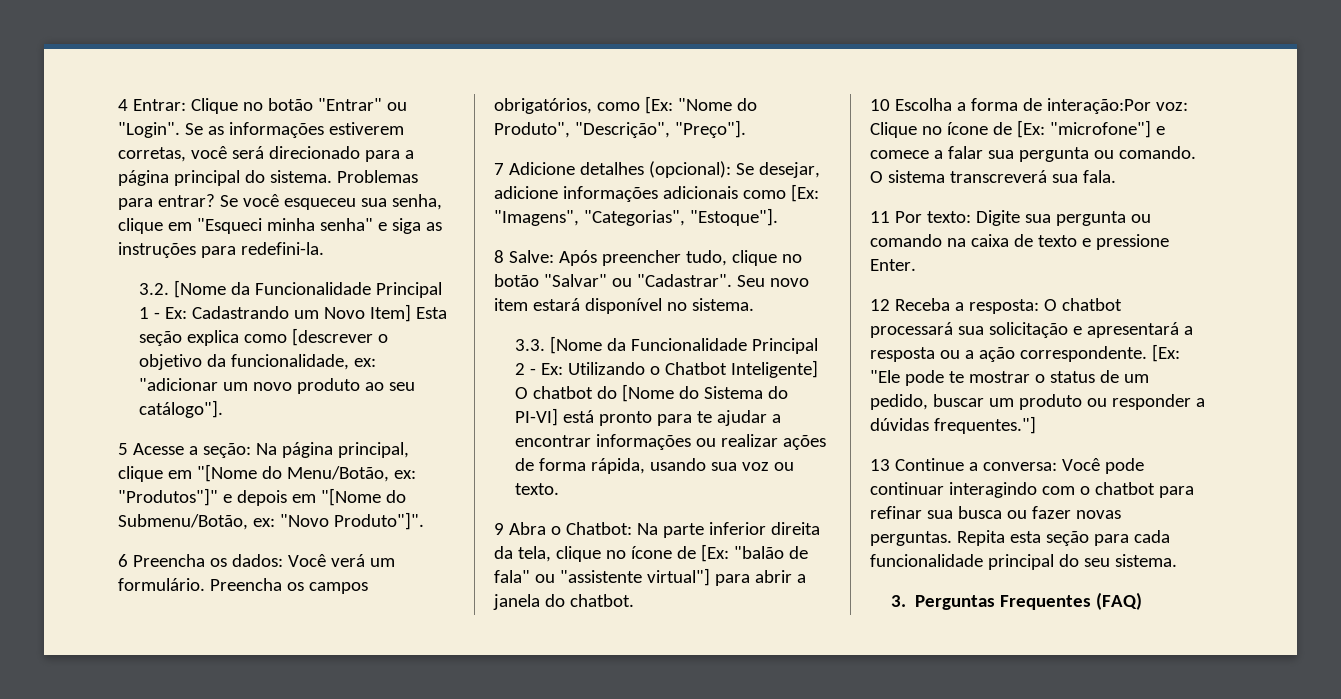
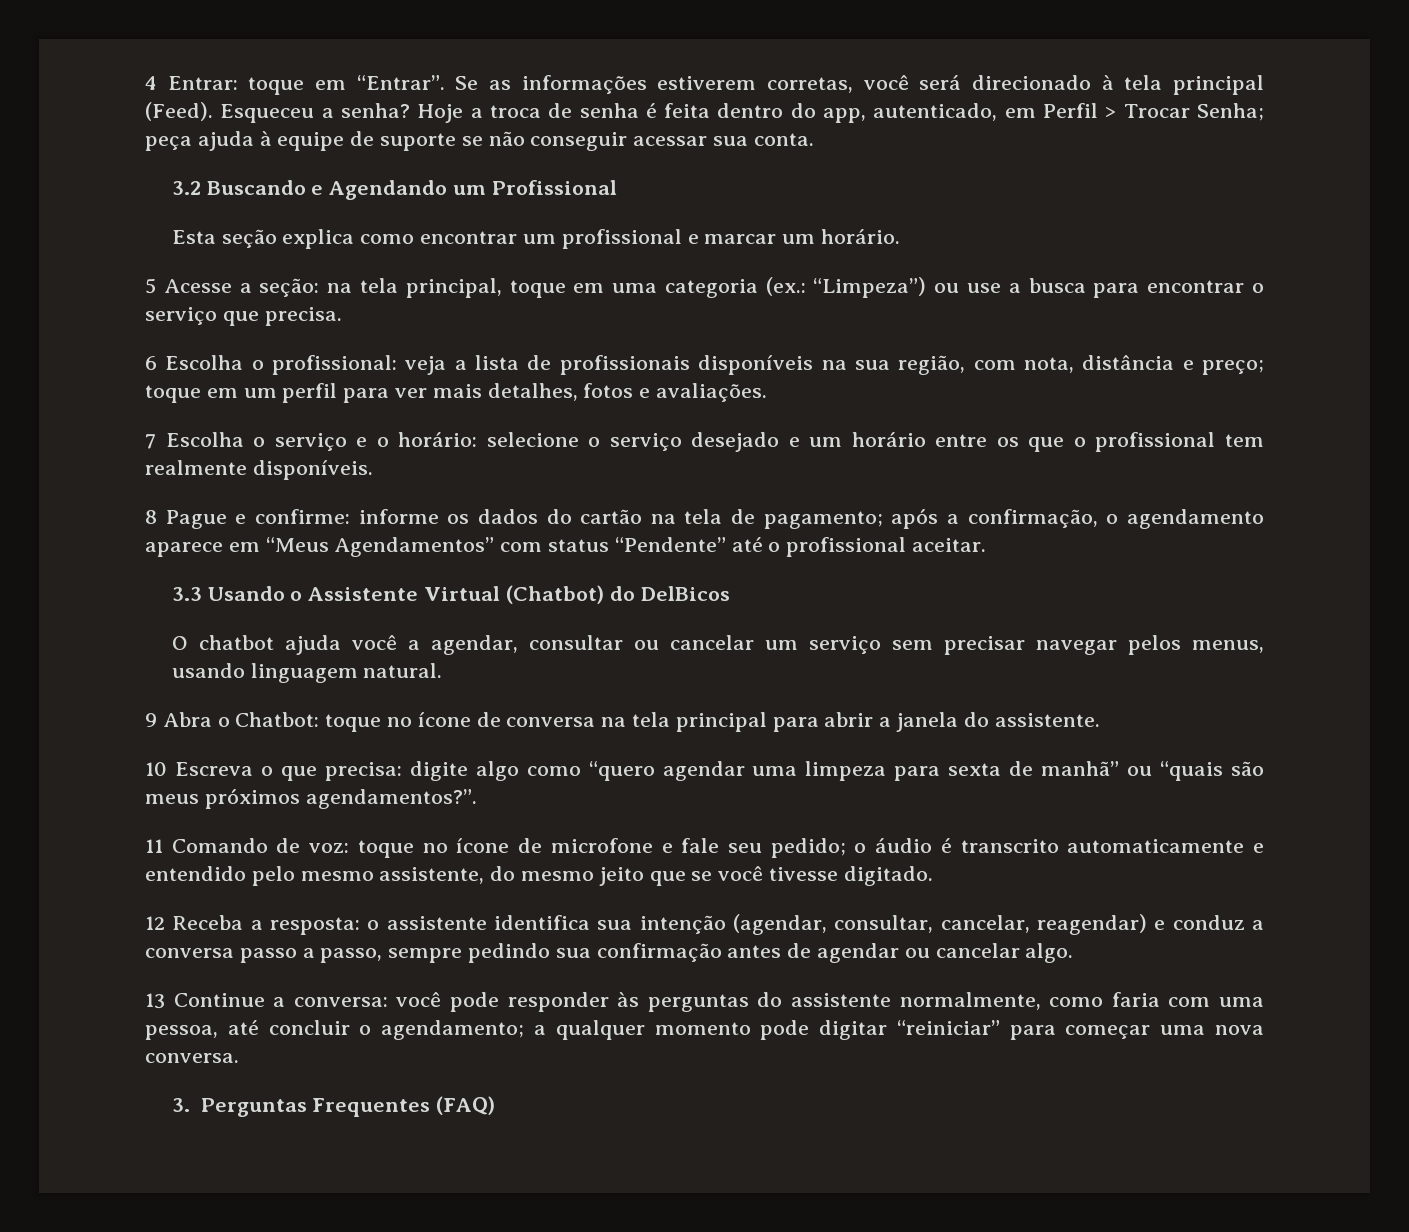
[190,98,407,114] [118,122,180,138] Clique no botão "Entrar" ou "Login". -> [248,75,445,95] toque em “Entrar”.
[364,150,414,162] [118,170,418,186] [118,194,442,210] [118,218,442,234] [118,242,324,258] [138,280,442,298] [138,304,447,322] [138,328,388,346] [138,354,376,370] [138,378,415,394] [138,400,223,418] [118,442,409,458] [118,464,416,482] [118,488,406,506] [118,512,424,530] [118,554,395,567] [118,578,368,594] [494,96,757,114] [494,120,746,138] [494,161,820,178] [494,184,819,202] [494,208,778,226] [494,250,802,266] [494,274,809,287] [494,298,754,314] [514,336,818,354] [514,360,818,378] [514,384,788,402] [514,408,781,426] [514,434,826,450] [514,458,794,474] [514,483,559,495] [494,522,820,538] [494,544,808,562] [494,568,710,586] para a página principal do sistema. Problemas para entrar? Se você esqueceu sua senha, clique em "Esqueci minha senha" e siga as instruções para redefini-la. // 3.2. [Nome da Funcionalidade Principal 1 - Ex: Cadastrando um Novo Item] Esta seção explica como [descrever o objetivo da funcionalidade, ex: "adicionar um novo produto ao seu catálogo"]. // 5 Acesse a seção: Na página principal, clique em "[Nome do Menu/Botão, ex: "Produtos"]" e depois em "[Nome do Submenu/Botão, ex: "Novo Produto"]". // 6 Preencha os dados: Você verá um formulário. Preencha os campos obrigatórios, como [Ex: "Nome do Produto", "Descrição", "Preço"]. // 7 Adicione detalhes (opcional): Se desejar, adicione informações adicionais como [Ex: "Imagens", "Categorias", "Estoque"]. // 8 Salve: Após preencher tudo, clique no botão "Salvar" ou "Cadastrar". Seu novo item estará disponível no sistema. // 3.3. [Nome da Funcionalidade Principal 2 - Ex: Utilizando o Chatbot Inteligente] O chatbot do [Nome do Sistema do PI-VI] está pronto para te ajudar a encontrar informações ou realizar ações de forma rápida, usando sua voz ou texto. // 9 Abra o Chatbot: Na parte inferior direita da tela, clique no ícone de [Ex: "balão de fala" ou "assistente virtual"] -> [1101,75,1264,95] [145,102,1264,123] [145,131,814,151] [171,180,617,200] [171,229,900,249] [145,277,1264,298] [145,307,342,326] [145,355,1264,375] [145,383,768,403] [145,432,1264,452] [145,460,373,480] [145,508,1264,529] [145,537,987,557] [171,585,730,604] [171,635,1264,655] [171,663,443,683] [145,712,767,732] à tela principal (Feed). Esqueceu a senha? Hoje a troca de senha é feita dentro do app, autenticado, em Perfil > Trocar Senha; peça ajuda à equipe de suporte se não conseguir acessar sua conta. // 3.2 Buscando e Agendando um Profissional // Esta seção explica como encontrar um profissional e marcar um horário. // 5 Acesse a seção: na tela principal, toque em uma categoria (ex.: “Limpeza”) ou use a busca para encontrar o serviço que precisa. // 6 Escolha o profissional: veja a lista de profissionais disponíveis na sua região, com nota, distância e preço; toque em um perfil para ver mais detalhes, fotos e avaliações. // 7 Escolha o serviço e o horário: selecione o serviço desejado e um horário entre os que o profissional tem realmente disponíveis. // 8 Pague e confirme: informe os dados do cartão na tela de pagamento; após a confirmação, o agendamento aparece em “Meus Agendamentos” com status “Pendente” até o profissional aceitar. // 3.3 Usando o Assistente Virtual (Chatbot) do DelBicos // O chatbot ajuda você a agendar, consultar ou cancelar um serviço sem precisar navegar pelos menus, usando linguagem natural. // 9 Abra o Chatbot: toque no ícone de conversa na tela principal
[569,594,634,607] chatbot. -> [994,713,1100,727] assistente.
[894,98,1188,114] [870,120,1165,138] [870,146,1196,162] [870,170,1116,183] [870,210,1151,226] [870,234,1169,250] [870,259,916,271] [870,298,1122,314] [870,322,1193,338] [870,344,1180,362] [870,370,1149,386] [870,394,1205,410] [870,416,1036,434] [870,458,1144,474] [870,482,1194,498] [870,506,1121,519] [870,530,1170,546] [870,554,1177,570] Escolha a forma de interação:Por voz: Clique no ícone de [Ex: "microfone"] e comece a falar sua pergunta ou comando. O sistema transcreverá sua fala. // 11 Por texto: Digite sua pergunta ou comando na caixa de texto e pressione Enter. // 12 Receba a resposta: O chatbot processará sua solicitação e apresentará a resposta ou a ação correspondente. [Ex: "Ele pode te mostrar o status de um pedido, buscar um produto ou responder a dúvidas frequentes."] // 13 Continue a conversa: Você pode continuar interagindo com o chatbot para refinar sua busca ou fazer novas perguntas. Repita esta seção para cada funcionalidade principal do seu sistema. -> [174,761,1264,781] [145,788,477,809] [145,838,1264,858] [145,866,933,886] [145,914,1264,935] [145,943,1074,963] [145,992,1264,1012] [145,1020,1265,1040] [145,1053,239,1063] Escreva o que precisa: digite algo como “quero agendar uma limpeza para sexta de manhã” ou “quais são meus próximos agendamentos?”. // 11 Comando de voz: toque no ícone de microfone e fale seu pedido; o áudio é transcrito automaticamente e entendido pelo mesmo assistente, do mesmo jeito que se você tivesse digitado. // 12 Receba a resposta: o assistente identifica sua intenção (agendar, consultar, cancelar, reagendar) e conduz a conversa passo a passo, sempre pedindo sua confirmação antes de agendar ou cancelar algo. // 13 Continue a conversa: você pode responder às perguntas do assistente normalmente, como faria com uma pessoa, até concluir o agendamento; a qualquer momento pode digitar “reiniciar” para começar uma nova conversa.

